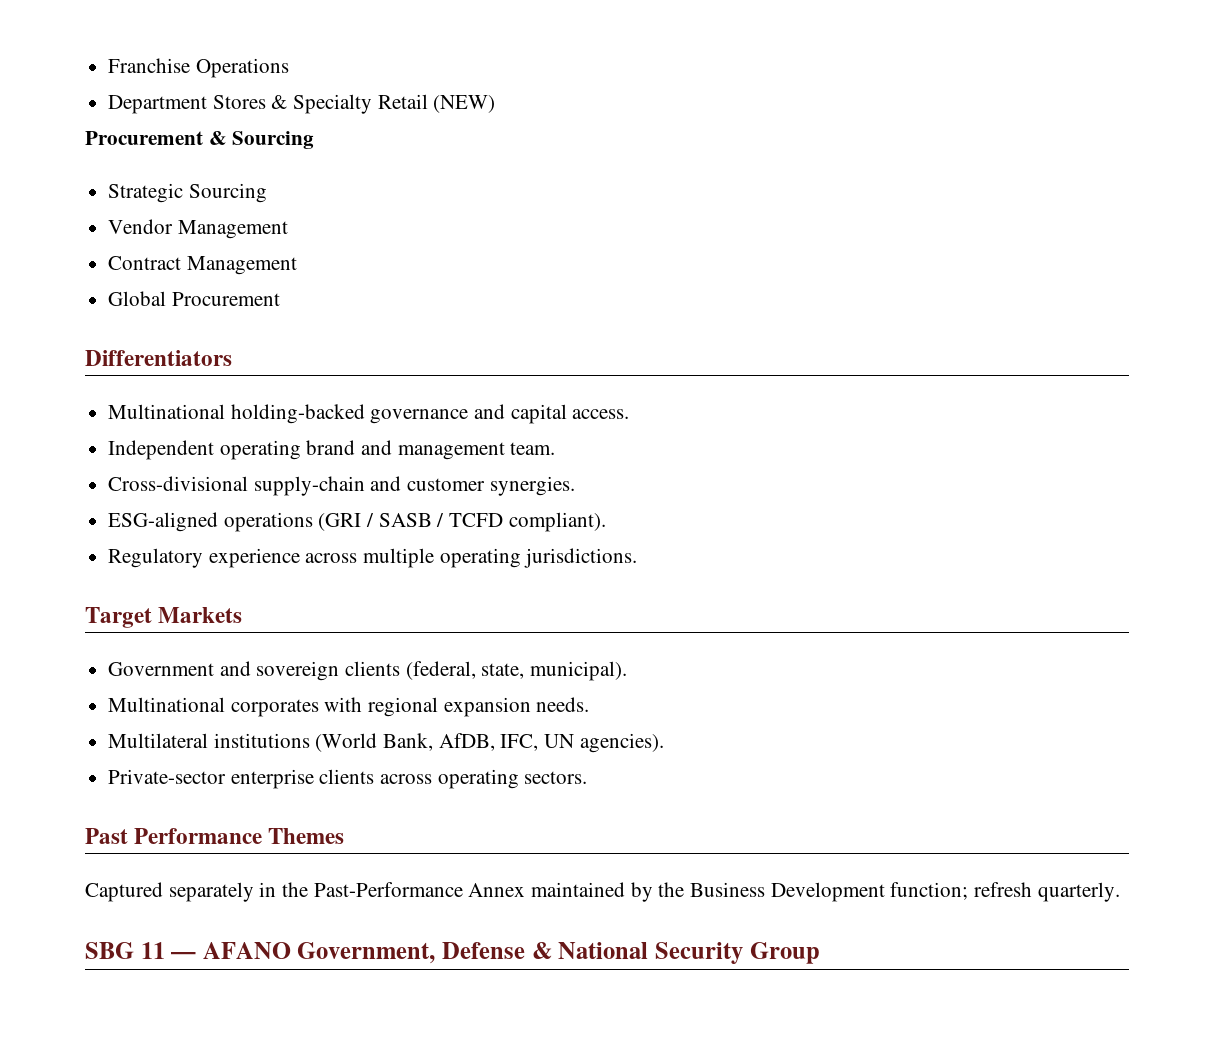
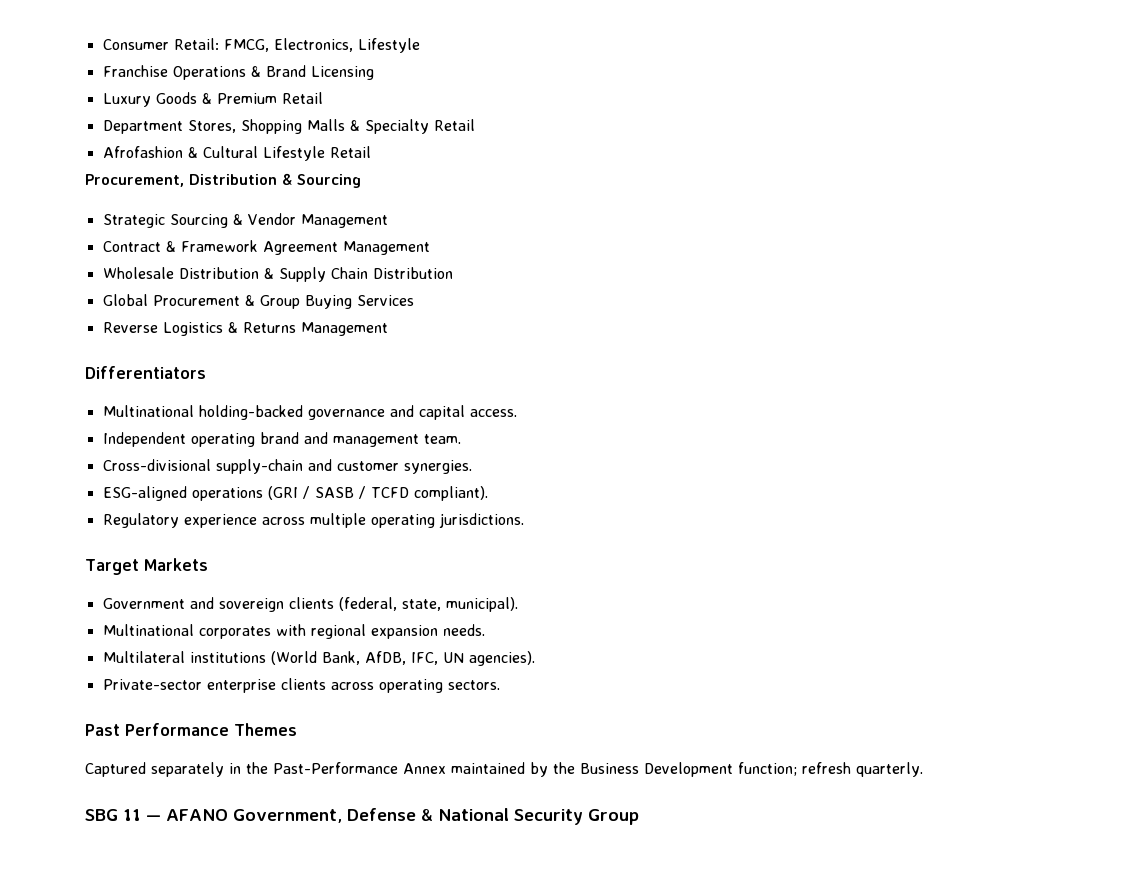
[108,58,289,78] [108,94,496,114] [85,131,203,145] Franchise Operations // Department Stores & Specialty Retail (NEW) // Procurement -> [102,38,420,53] [102,65,374,80] [102,92,323,107] [102,119,475,134] [102,146,371,161] [85,174,277,187] Consumer Retail: FMCG, Electronics, Lifestyle // Franchise Operations & Brand Licensing // Luxury Goods & Premium Retail // Department Stores, Shopping Malls & Specialty Retail // Afrofashion & Cultural Lifestyle Retail // Procurement, Distribution
(267, 193) // -> [232,214,243,225] &
[186,256,297,275] [108,291,280,306] Management // Global Procurement -> [165,240,430,255] [102,267,453,282] [102,294,414,309] [102,322,388,336] & Framework Agreement Management // Wholesale Distribution & Supply Chain Distribution // Global Procurement & Group Buying Services // Reverse Logistics & Returns Management

